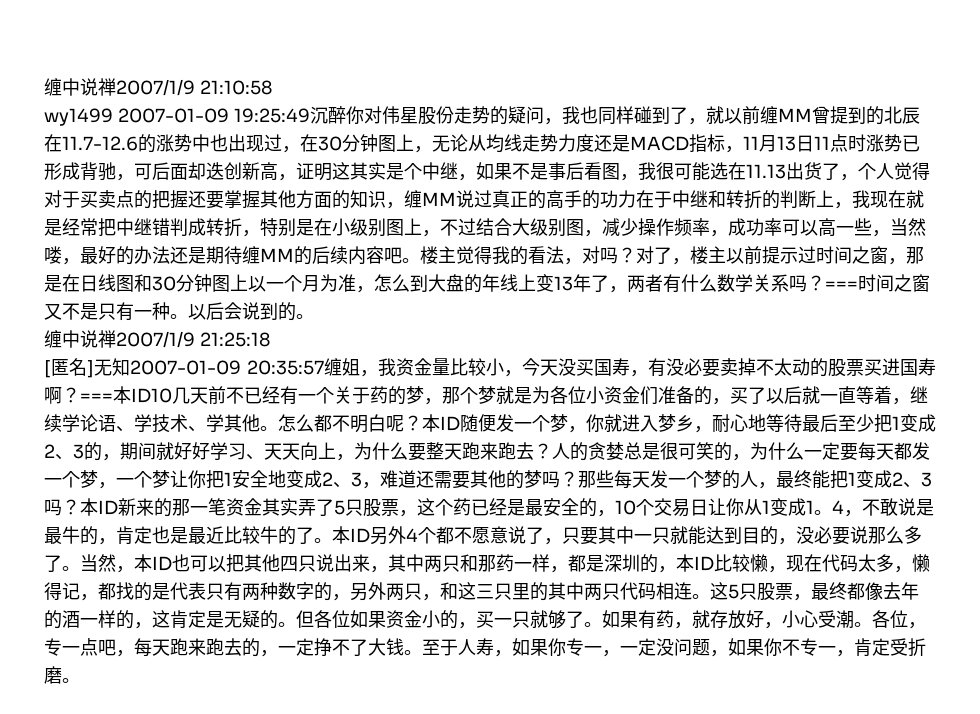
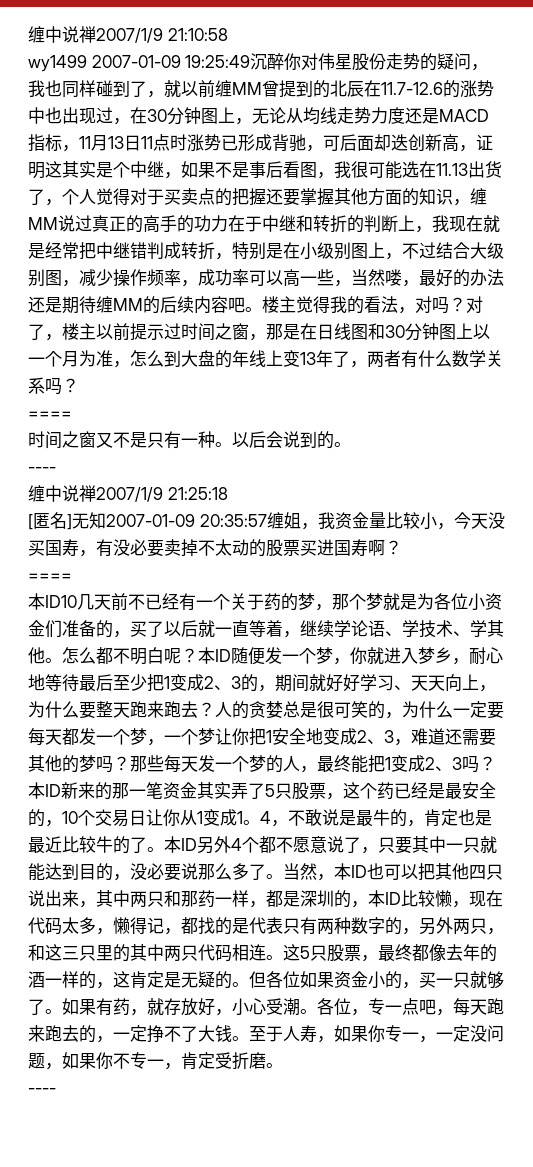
[825,281,858,290] === -> [28,411,72,419] // ==== //
(314, 316) none -> [28,467,56,473] // ----
[80,393,113,402] === -> [28,573,72,581] // ==== //
(80, 680) none -> [28,1088,56,1094] // ----

